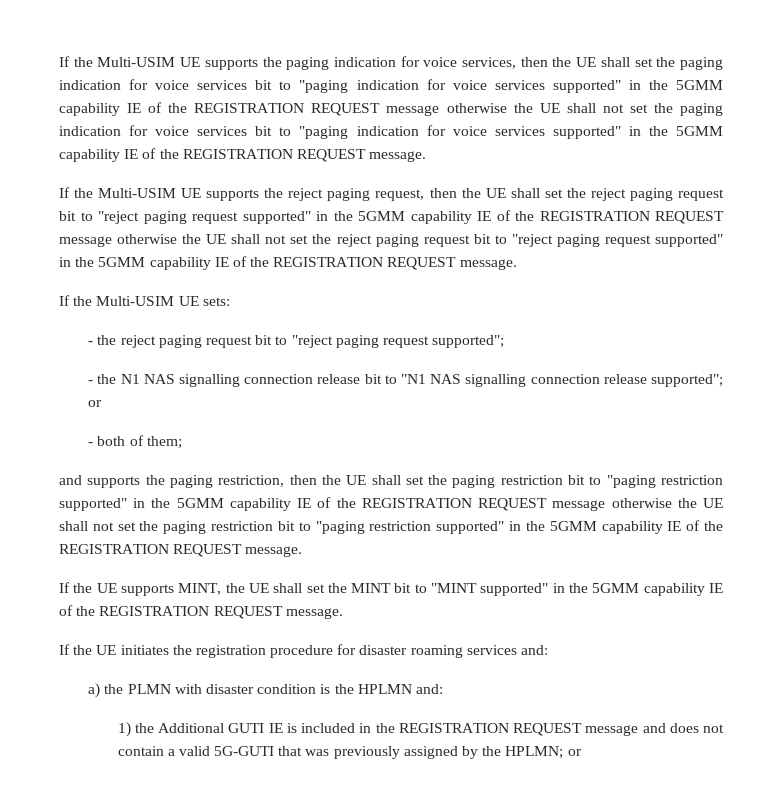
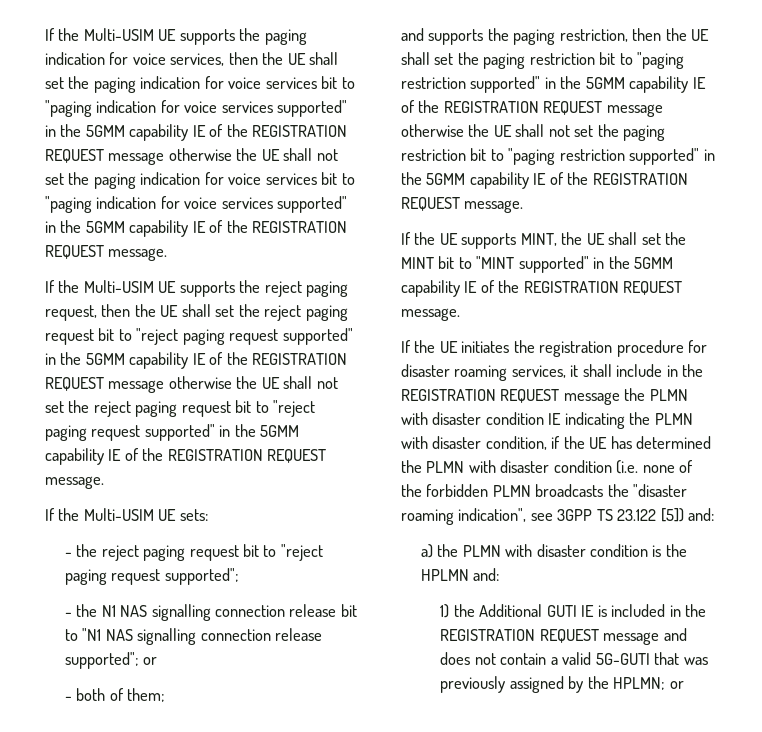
[466,645,517,655] services -> [511,364,704,378] [401,388,688,405] [401,412,693,429] [401,436,712,450] [401,460,694,474] [401,484,688,497] [401,508,684,525] services, it shall include in the REGISTRATION REQUEST message the PLMN with disaster condition IE indicating the PLMN with disaster condition, if the UE has determined the PLMN with disaster condition (i.e. none of the forbidden PLMN broadcasts the "disaster roaming indication", see 3GPP TS 23.122 [5])

